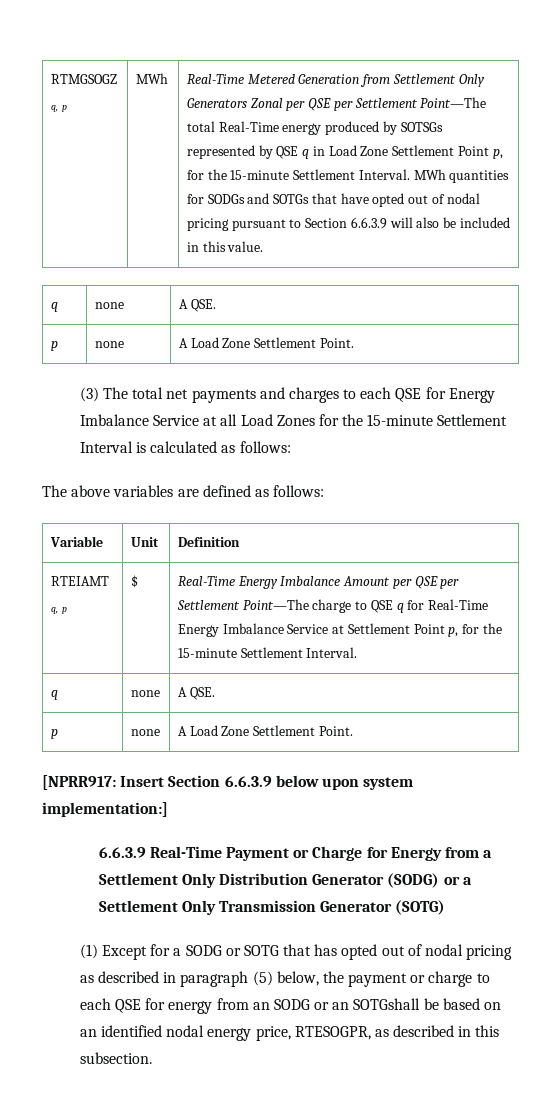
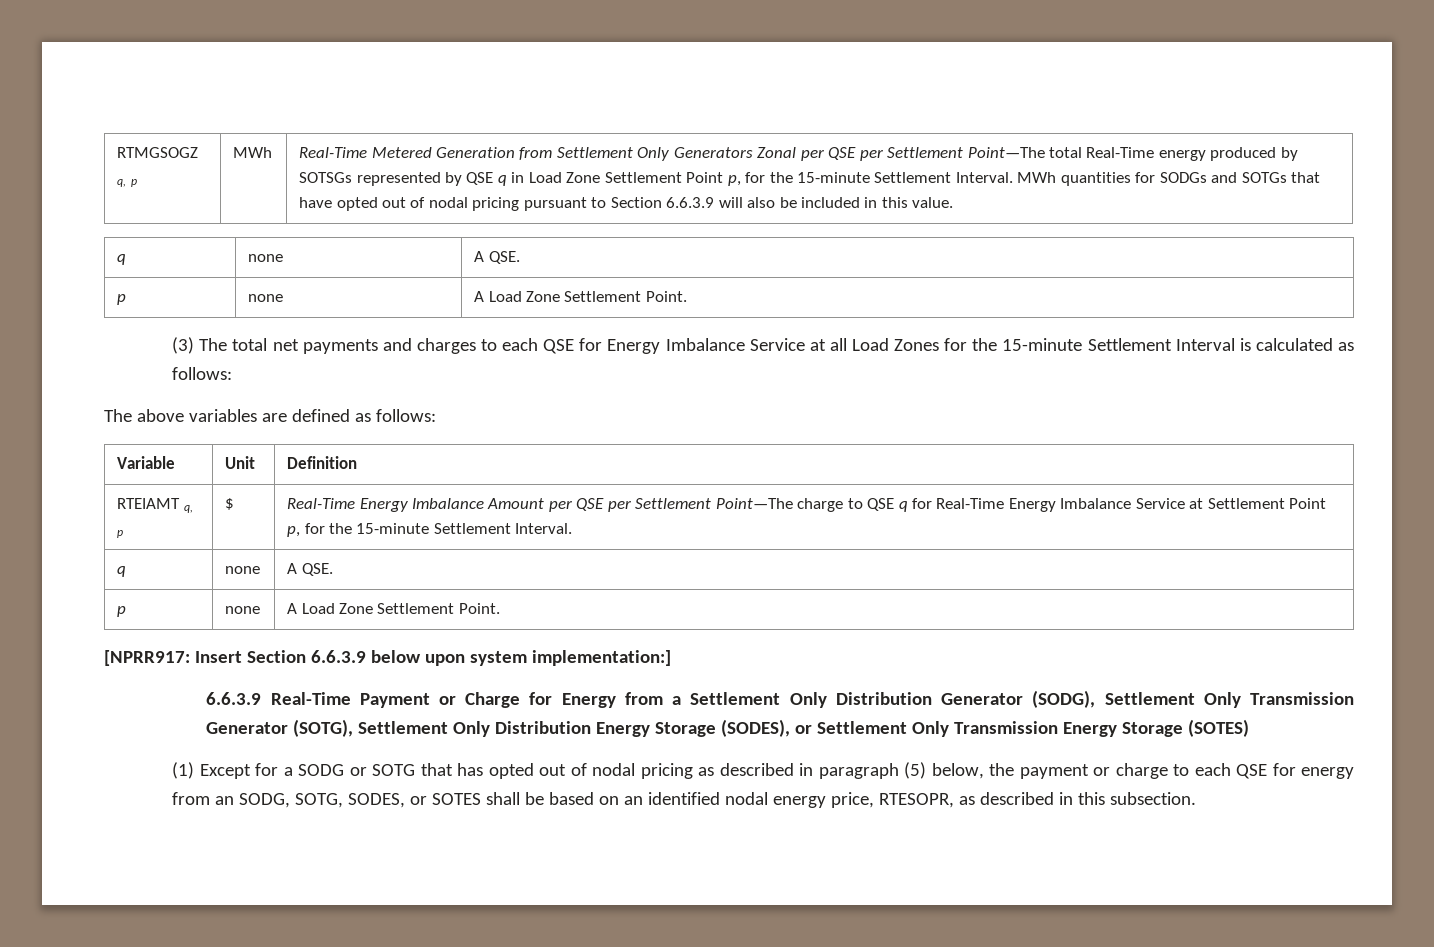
[387,873,472,888] (SODG) or a -> [1032,690,1096,708] (SODG),
[395,900,446,915] (SOTG) -> [293,719,1250,737] (SOTG), Settlement Only Distribution Energy Storage (SODES), or Settlement Only Transmission Energy Storage (SOTES)
[273,998,421,1010] SODG or an SOTGshall -> [239,792,521,808] SODG, SOTG, SODES, or SOTES shall
[294,1026,371,1040] RTESOGPR, -> [879,793,955,808] RTESOPR,

